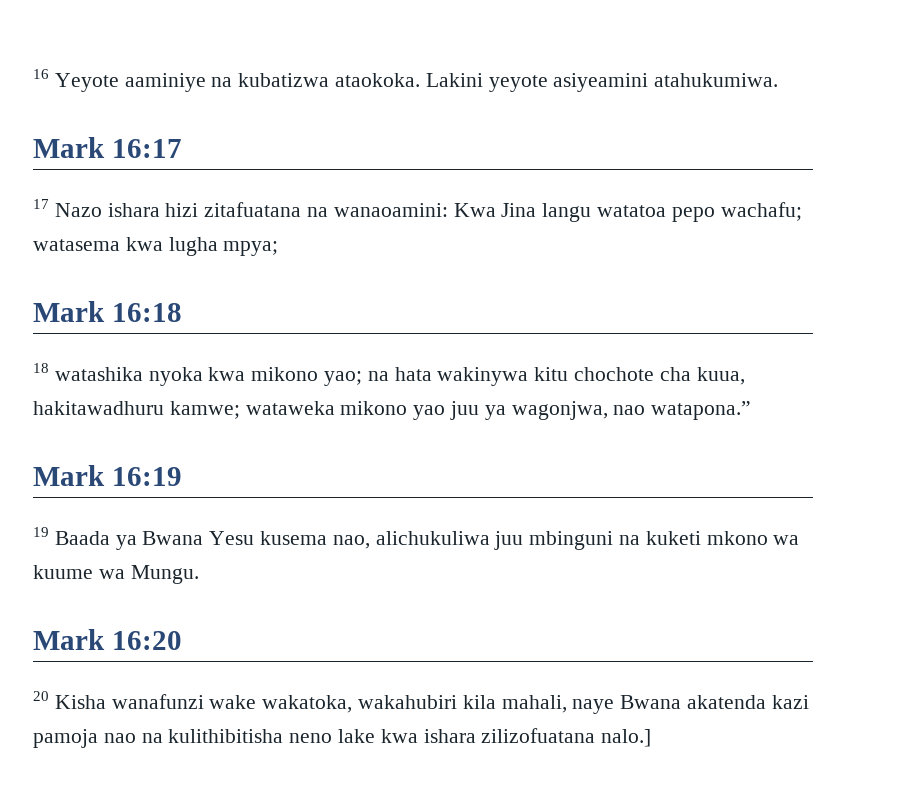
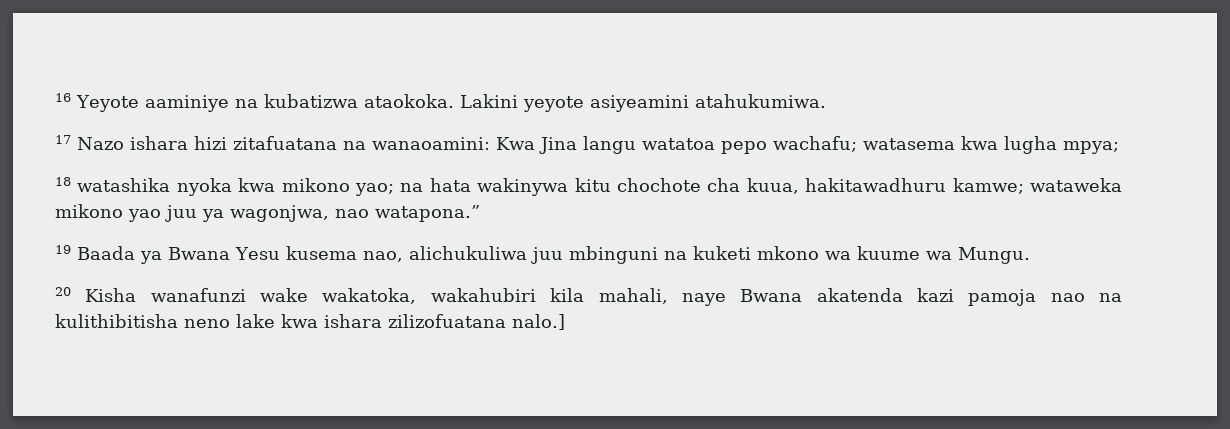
[33,137,182,158] // Mark 16:17 -> (826, 101) none
[33,301,182,322] // Mark 16:18 -> (1119, 147) none
[33,465,182,486] // Mark 16:19 -> (480, 213) none
[33,629,182,650] // Mark 16:20 -> (1030, 255) none

